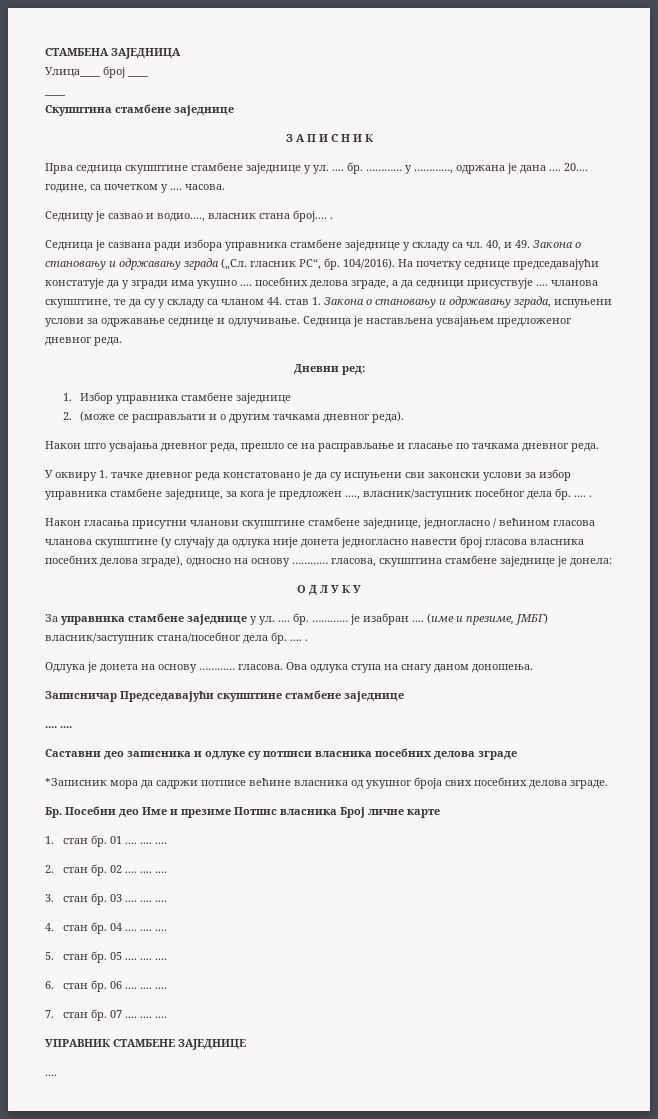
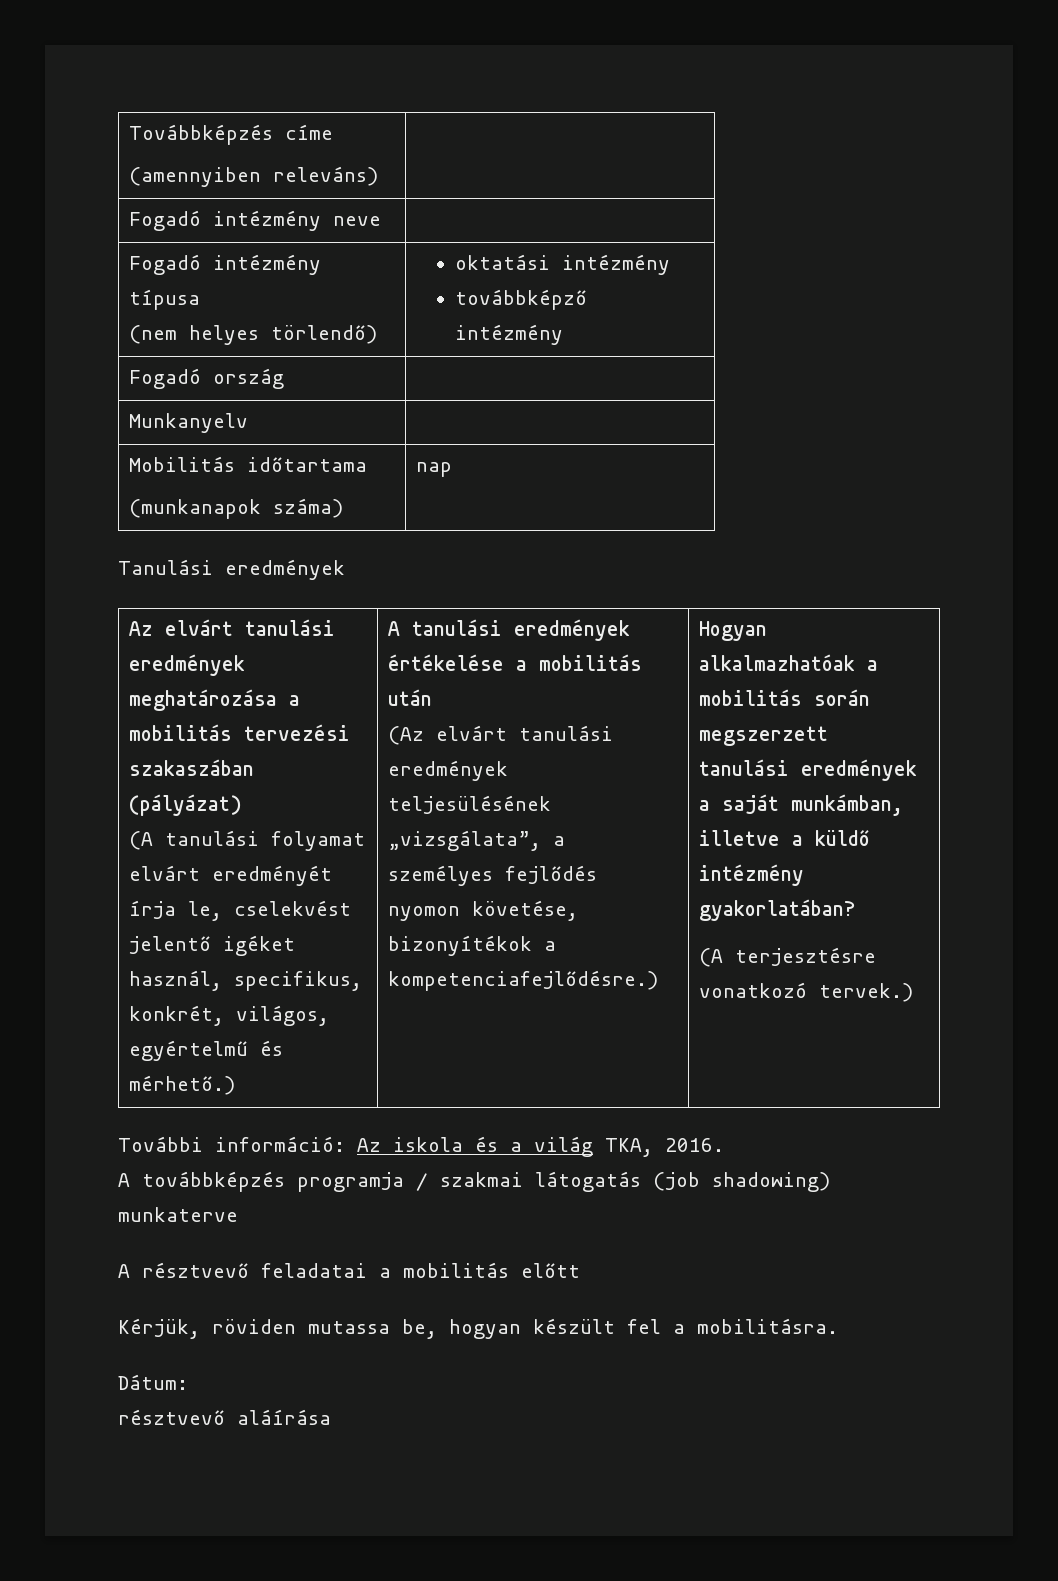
[45,48,181,59] [45,66,149,78] [44,94,66,96] [45,104,234,116] [285,134,373,142] [45,162,588,174] [45,184,225,193] [45,210,333,222] [45,239,581,251] [45,258,599,270] [45,277,598,289] [45,296,612,308] [45,316,571,327] [45,337,122,346] [293,364,365,375] [62,392,292,404] [62,411,405,423] [45,441,599,452] [45,469,571,481] [45,488,592,500] [45,517,595,529] [45,536,584,548] [45,555,612,567] [297,585,361,596] [45,613,548,625] [45,632,308,644] [45,662,533,673] [45,690,404,702] [45,726,72,728] [45,748,517,760] [45,777,608,789] [45,806,440,818] [45,835,167,847] [45,864,167,876] [45,893,167,905] [45,922,167,934] [45,951,167,963] [45,980,167,992] [45,1009,167,1021] [45,1039,246,1050] [45,1074,57,1076] СТАМБЕНА ЗАЈЕДНИЦА // Улица____ број ____ // ____ // Скупштина стамбене заједнице // З А П И С Н И К // Прва седница скупштине стамбене заједнице у ул. .... бр. ………… у …………, одржана је дана .... 20.... године, са почетком у .... часова. // Седницу је сазвао и водио...., власник стана број.... . // Седница је сазвана ради избора управника стамбене заједнице у складу са чл. 40, и 49. Закона о становању и одржавању зграда („Сл. гласник РС“, бр. 104/2016). На почетку седнице председавајући констатује да у згради има укупно .... посебних делова зграде, а да седници присуствује .... чланова скупштине, те да су у складу са чланом 44. став 1. Закона о становању и одржавању зграда, испуњени услови за одржавање седнице и одлучивање. Седница је настављена усвајањем предложеног дневног реда. // Дневни ред: // 1. Избор управника стамбене заједнице // 2. (може се расправљати и о другим тачкама дневног реда). // Након што усвајања дневног реда, прешло се на расправљање и гласање по тачкама дневног реда. // У оквиру 1. тачке дневног реда констатовано је да су испуњени сви законски услови за избор управника стамбене заједнице, за кога је предложен ...., власник/заступник посебног дела бр. .... . // Након гласања присутни чланови скупштине стамбене заједнице, једногласно / већином гласова чланова скупштине (у случају да одлука није донета једногласно навести број гласова власника посебних делова зграде), односно на основу ………… гласова, скупштина стамбене заједнице је донела: // О Д Л У К У // За управника стамбене заједнице у ул. .... бр. ………… је изабран .... (име и презиме, ЈМБГ) власник/заступник стана/посебног дела бр. .... . // Одлука је донета на основу ………… гласова. Ова одлука ступа на снагу даном доношења. // Записничар Председавајући скупштине стамбене заједнице // .... .... // Саставни део записника и одлуке су потписи власника посебних делова зграде // *Записник мора да садржи потписе већине власника од укупног броја свих посебних делова зграде. // Бр. Посебни део Име и презиме Потпис власника Број личне карте // 1. стан бр. 01 .... .... .... // 2. стан бр. 02 .... .... .... // 3. стан бр. 03 .... .... .... // 4. стан бр. 04 .... .... .... // 5. стан бр. 05 .... .... .... // 6. стан бр. 06 .... .... .... // 7. стан бр. 07 .... .... .... // УПРАВНИК СТАМБЕНЕ ЗАЈЕДНИЦЕ // .... -> [128,124,333,145] [128,166,378,187] [128,210,381,231] [128,254,321,275] [128,289,200,310] [128,325,377,345] [455,254,671,275] [455,289,588,310] [455,324,564,345] [128,368,284,389] [128,413,248,433] [128,456,367,472] [128,498,343,519] [415,462,452,477] [118,559,345,580] [128,619,335,636] [128,654,245,676] [128,689,300,711] [128,724,350,741] [128,759,254,776] [128,794,242,816] [128,830,365,851] [128,865,332,886] [128,900,351,921] [128,935,295,956] [128,970,362,991] [128,1005,329,1026] [128,1040,283,1061] [128,1075,235,1095] [387,619,630,641] [387,654,642,671] [387,689,432,706] [387,725,613,745] [387,760,508,781] [387,795,551,814] [387,830,565,851] [387,865,597,886] [387,900,578,921] [387,935,556,956] [387,970,658,991] [698,621,767,641] [698,654,878,671] [698,689,870,706] [698,726,828,746] [698,759,917,781] [698,794,903,816] [698,829,870,846] [698,864,804,886] [698,899,855,921] [698,947,876,967] [698,982,913,1002] [118,1136,724,1157] [118,1171,830,1192] [118,1207,238,1222] [118,1262,580,1278] [118,1318,838,1339] [118,1374,188,1390] [118,1409,331,1425] Továbbképzés címe // (amennyiben releváns) | // Fogadó intézmény neve | // Fogadó intézmény típusa // (nem helyes törlendő) | oktatási intézmény // továbbképző intézmény // Fogadó ország | // Munkanyelv | // Mobilitás időtartama // (munkanapok száma) | nap // Tanulási eredmények // Az elvárt tanulási eredmények meghatározása a mobilitás tervezési szakaszában (pályázat) // (A tanulási folyamat elvárt eredményét írja le, cselekvést jelentő igéket használ, specifikus, konkrét, világos, egyértelmű és mérhető.) | A tanulási eredmények értékelése a mobilitás után // (Az elvárt tanulási eredmények teljesülésének „vizsgálata”, a személyes fejlődés nyomon követése, bizonyítékok a kompetenciafejlődésre.) | Hogyan alkalmazhatóak a mobilitás során megszerzett tanulási eredmények a saját munkámban, illetve a küldő intézmény gyakorlatában? // (A terjesztésre vonatkozó tervek.) // További információ: Az iskola és a világ TKA, 2016. // A továbbképzés programja / szakmai látogatás (job shadowing) munkaterve // A résztvevő feladatai a mobilitás előtt // Kérjük, röviden mutassa be, hogyan készült fel a mobilitásra. // Dátum: // résztvevő aláírása

